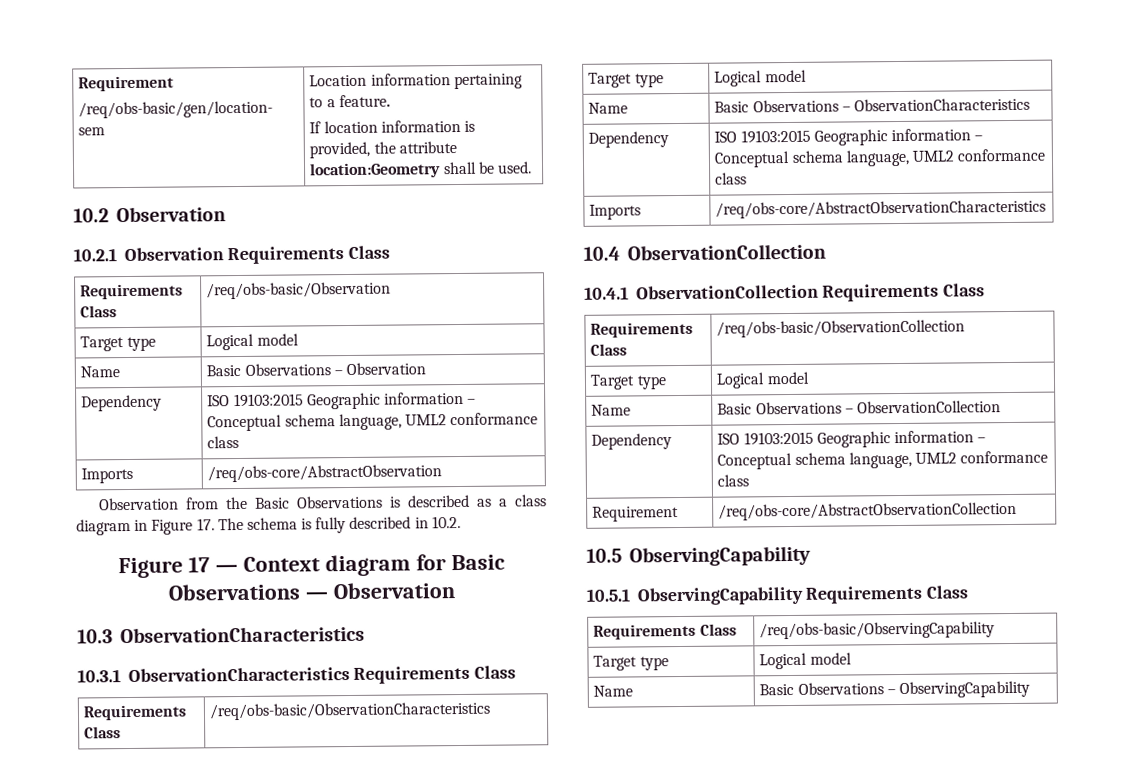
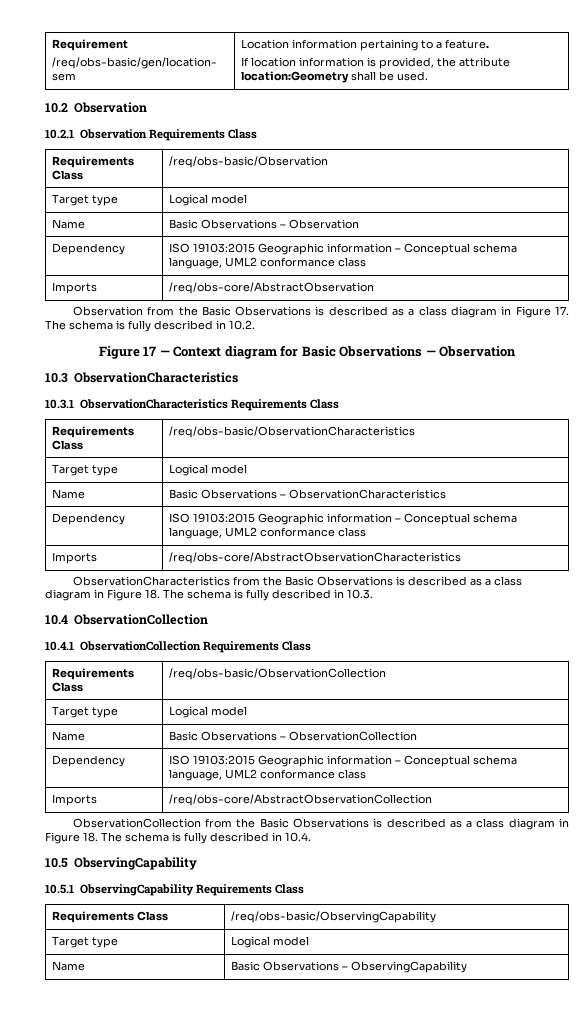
(1047, 209) none -> [72,576,522,586] [45,589,373,601] // ObservationCharacteristics from the Basic Observations is described as a class diagram in Figure 18. The schema is fully described in 10.3.
[592,506,680,522] Requirement -> [52,794,98,806] Imports
(1018, 511) none -> [72,818,569,830] [45,832,311,844] // ObservationCollection from the Basic Observations is described as a class diagram in Figure 18. The schema is fully described in 10.4.

